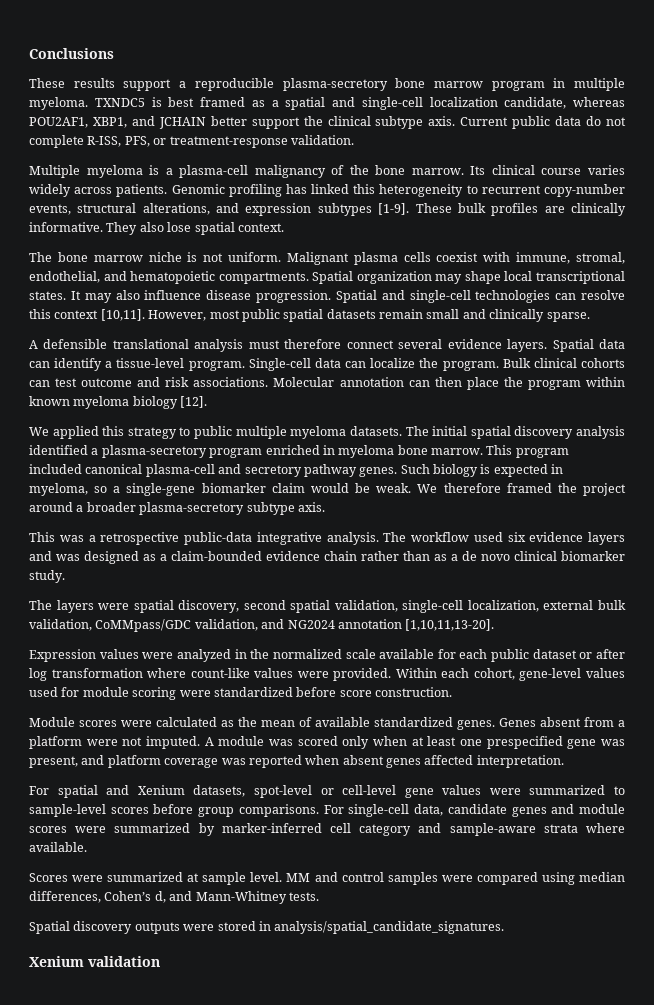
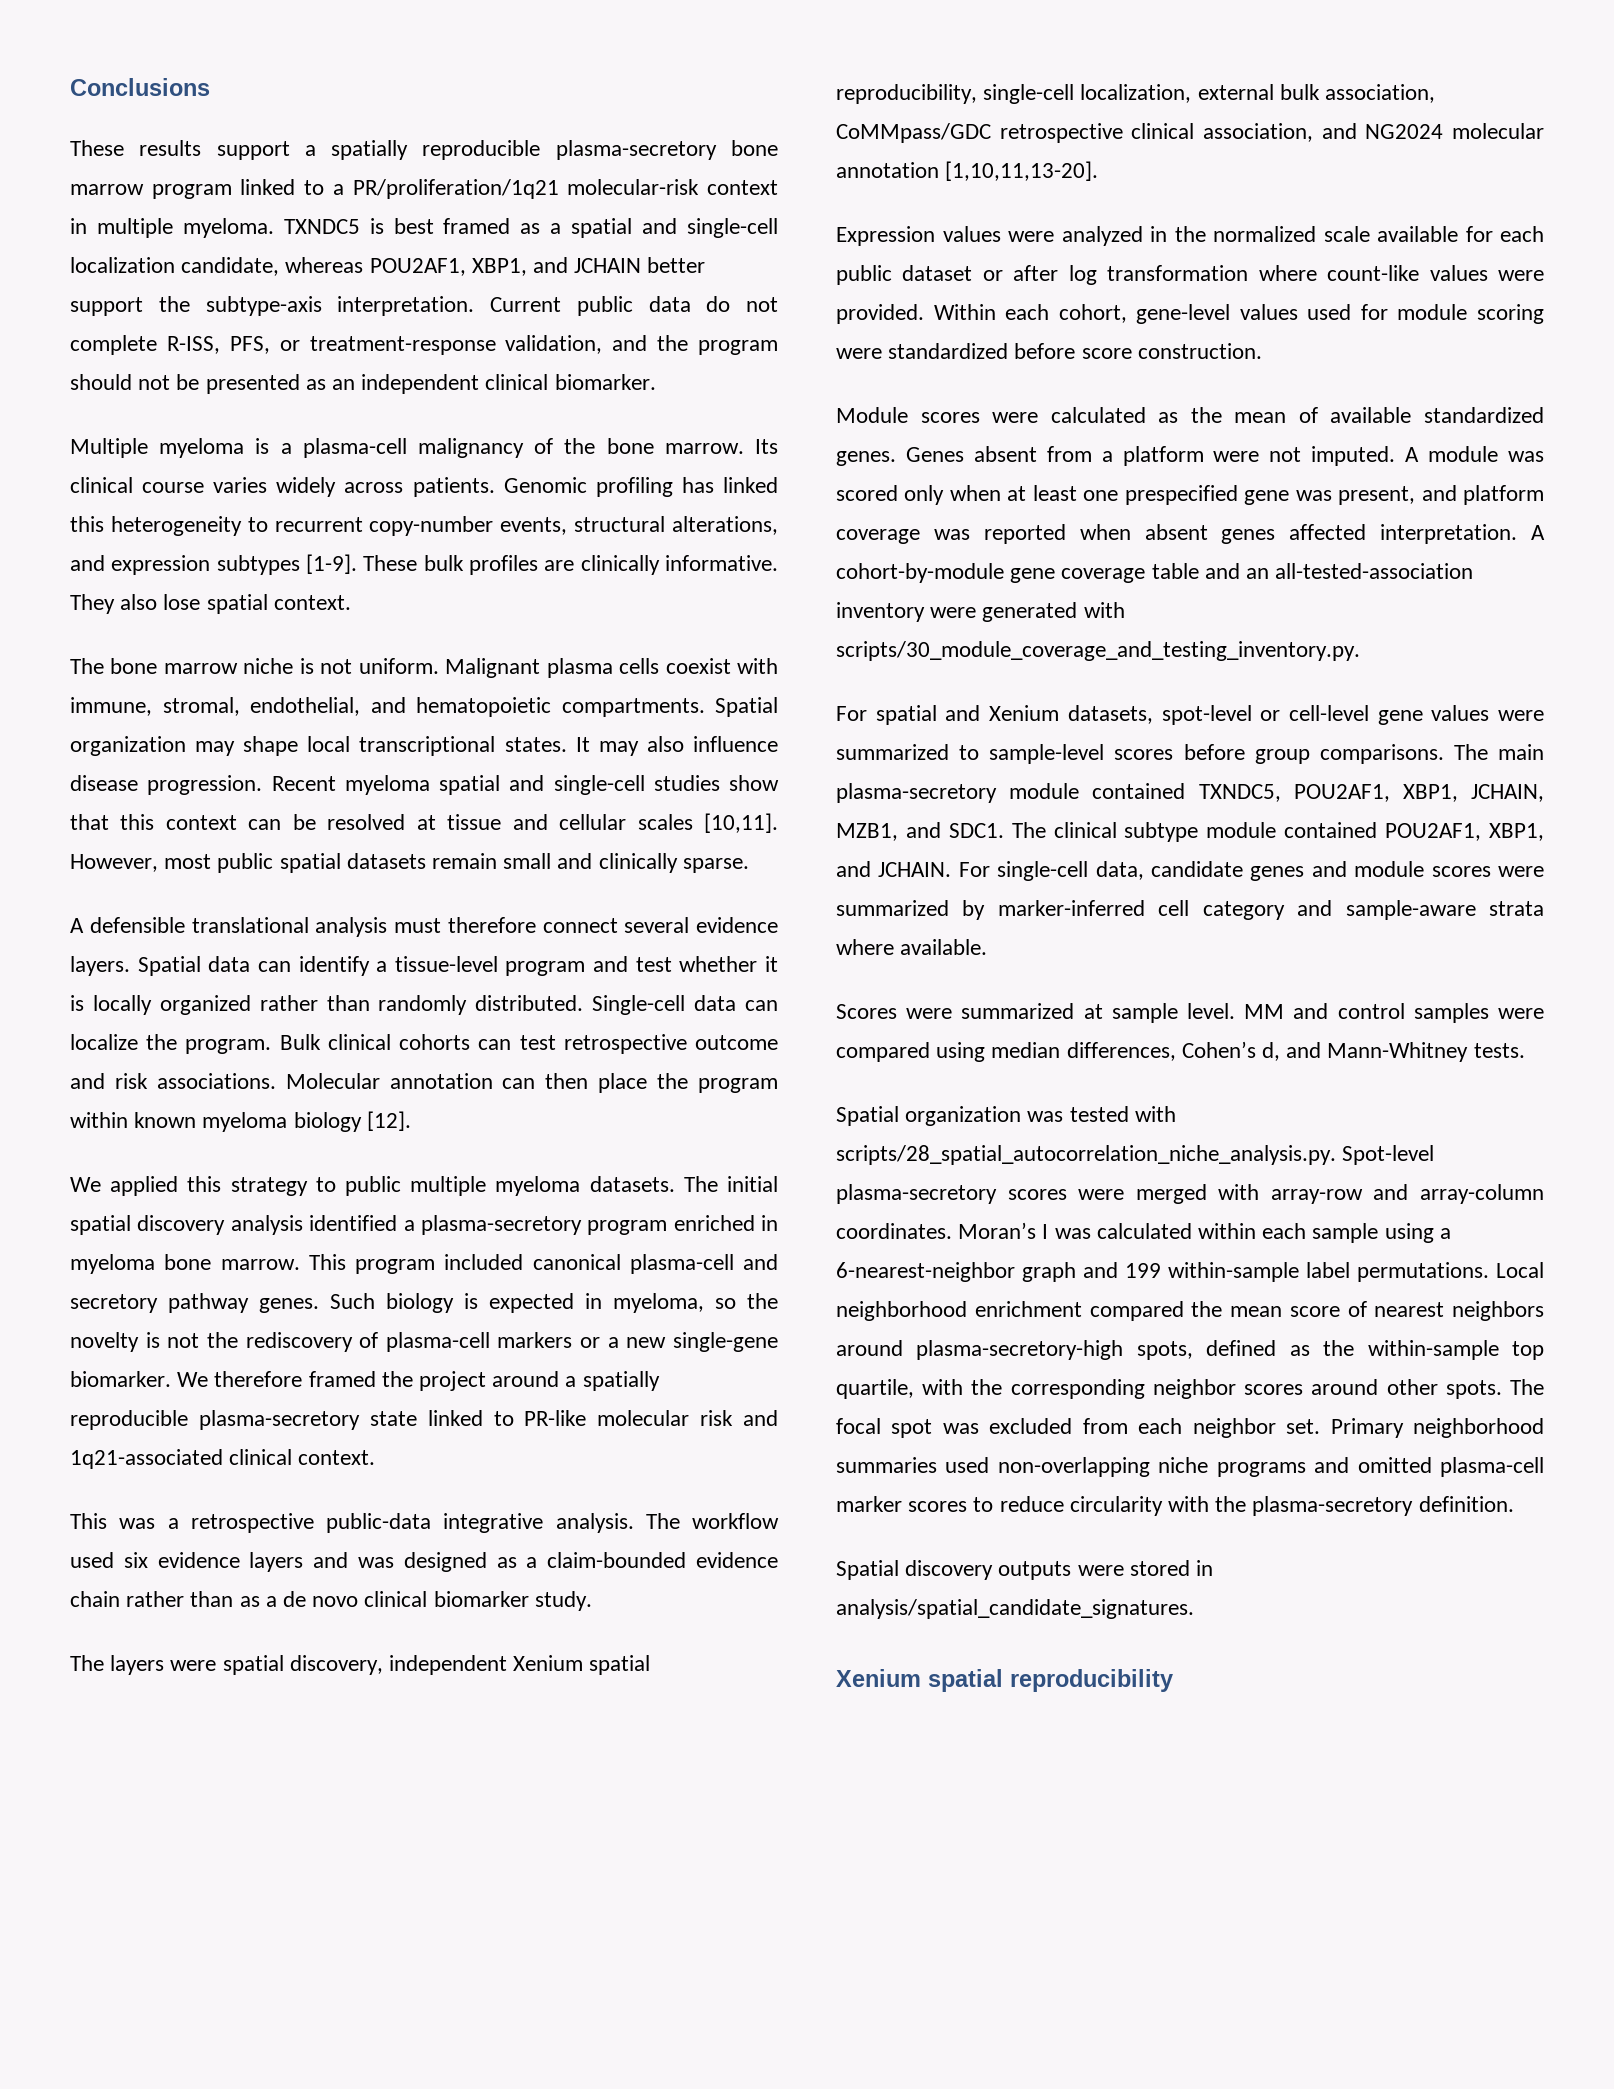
(187, 84) none -> [331,140,409,160] spatially
(545, 86) none -> [240,179,778,199] linked to a PR/proliferation/1q21 molecular-risk context
[327,116,456,129] clinical subtype axis. -> [205,296,475,316] subtype-axis interpretation.
[290,135,354,145] validation. -> [505,335,778,355] [70,374,656,394] validation, and the program should not be presented as an independent clinical biomarker.
[335,290,625,303] [29,309,99,319] Spatial and single-cell technologies can resolve this context -> [271,775,779,795] [70,814,693,830] Recent myeloma spatial and single-cell studies show that this context can be resolved at tissue and cellular scales
[188,361,245,371] program. -> [505,956,778,976] [70,995,584,1015] program and test whether it is locally organized rather than randomly distributed.
(78, 382) none -> [563,1034,687,1054] retrospective
[113,483,412,496] a single-gene biomarker claim would be weak. -> [747,1293,778,1309] [70,1332,778,1352] [70,1371,171,1387] the novelty is not the rediscovery of plasma-cell markers or a new single-gene biomarker.
[86,502,325,515] broader plasma-secretory subtype axis. -> [582,1371,660,1391] [70,1410,778,1430] [70,1449,376,1469] spatially reproducible plasma-secretory state linked to PR-like molecular risk and 1q21-associated clinical context.
[243,600,626,613] [29,619,258,632] second spatial validation, single-cell localization, external bulk validation, CoMMpass/GDC validation, -> [389,1655,651,1675] [836,84,1436,104] [836,123,1313,143] independent Xenium spatial reproducibility, single-cell localization, external bulk association, CoMMpass/GDC retrospective clinical association,
(335, 624) none -> [1452,123,1544,139] molecular
(564, 761) none -> [1531,525,1545,540] [836,563,1474,583] [836,602,1125,622] [836,641,1360,661] A cohort-by-module gene coverage table and an all-tested-association inventory were generated with scripts/30_module_coverage_and_testing_inventory.py.
(319, 810) none -> [1453,744,1544,760] [836,783,1544,803] [836,822,1544,842] [836,861,952,877] The main plasma-secretory module contained TXNDC5, POU2AF1, XBP1, JCHAIN, MZB1, and SDC1. The clinical subtype module contained POU2AF1, XBP1, and JCHAIN.
(319, 896) none -> [836,1106,1176,1126] [836,1145,1435,1165] [836,1184,1544,1204] [836,1222,1451,1243] [836,1262,1544,1282] [836,1301,1544,1321] [836,1340,1544,1360] [836,1379,1544,1399] [836,1418,1544,1438] [836,1457,1544,1477] [836,1496,1514,1516] // Spatial organization was tested with scripts/28_spatial_autocorrelation_niche_analysis.py. Spot-level plasma-secretory scores were merged with array-row and array-column coordinates. Moran’s I was calculated within each sample using a 6-nearest-neighbor graph and 199 within-sample label permutations. Local neighborhood enrichment compared the mean score of nearest neighbors around plasma-secretory-high spots, defined as the within-sample top quartile, with the corresponding neighbor scores around other spots. The focal spot was excluded from each neighbor set. Primary neighborhood summaries used non-overlapping niche programs and omitted plasma-cell marker scores to reduce circularity with the plasma-secretory definition.
[88,956,160,967] validation -> [928,1669,1173,1692] spatial reproducibility

